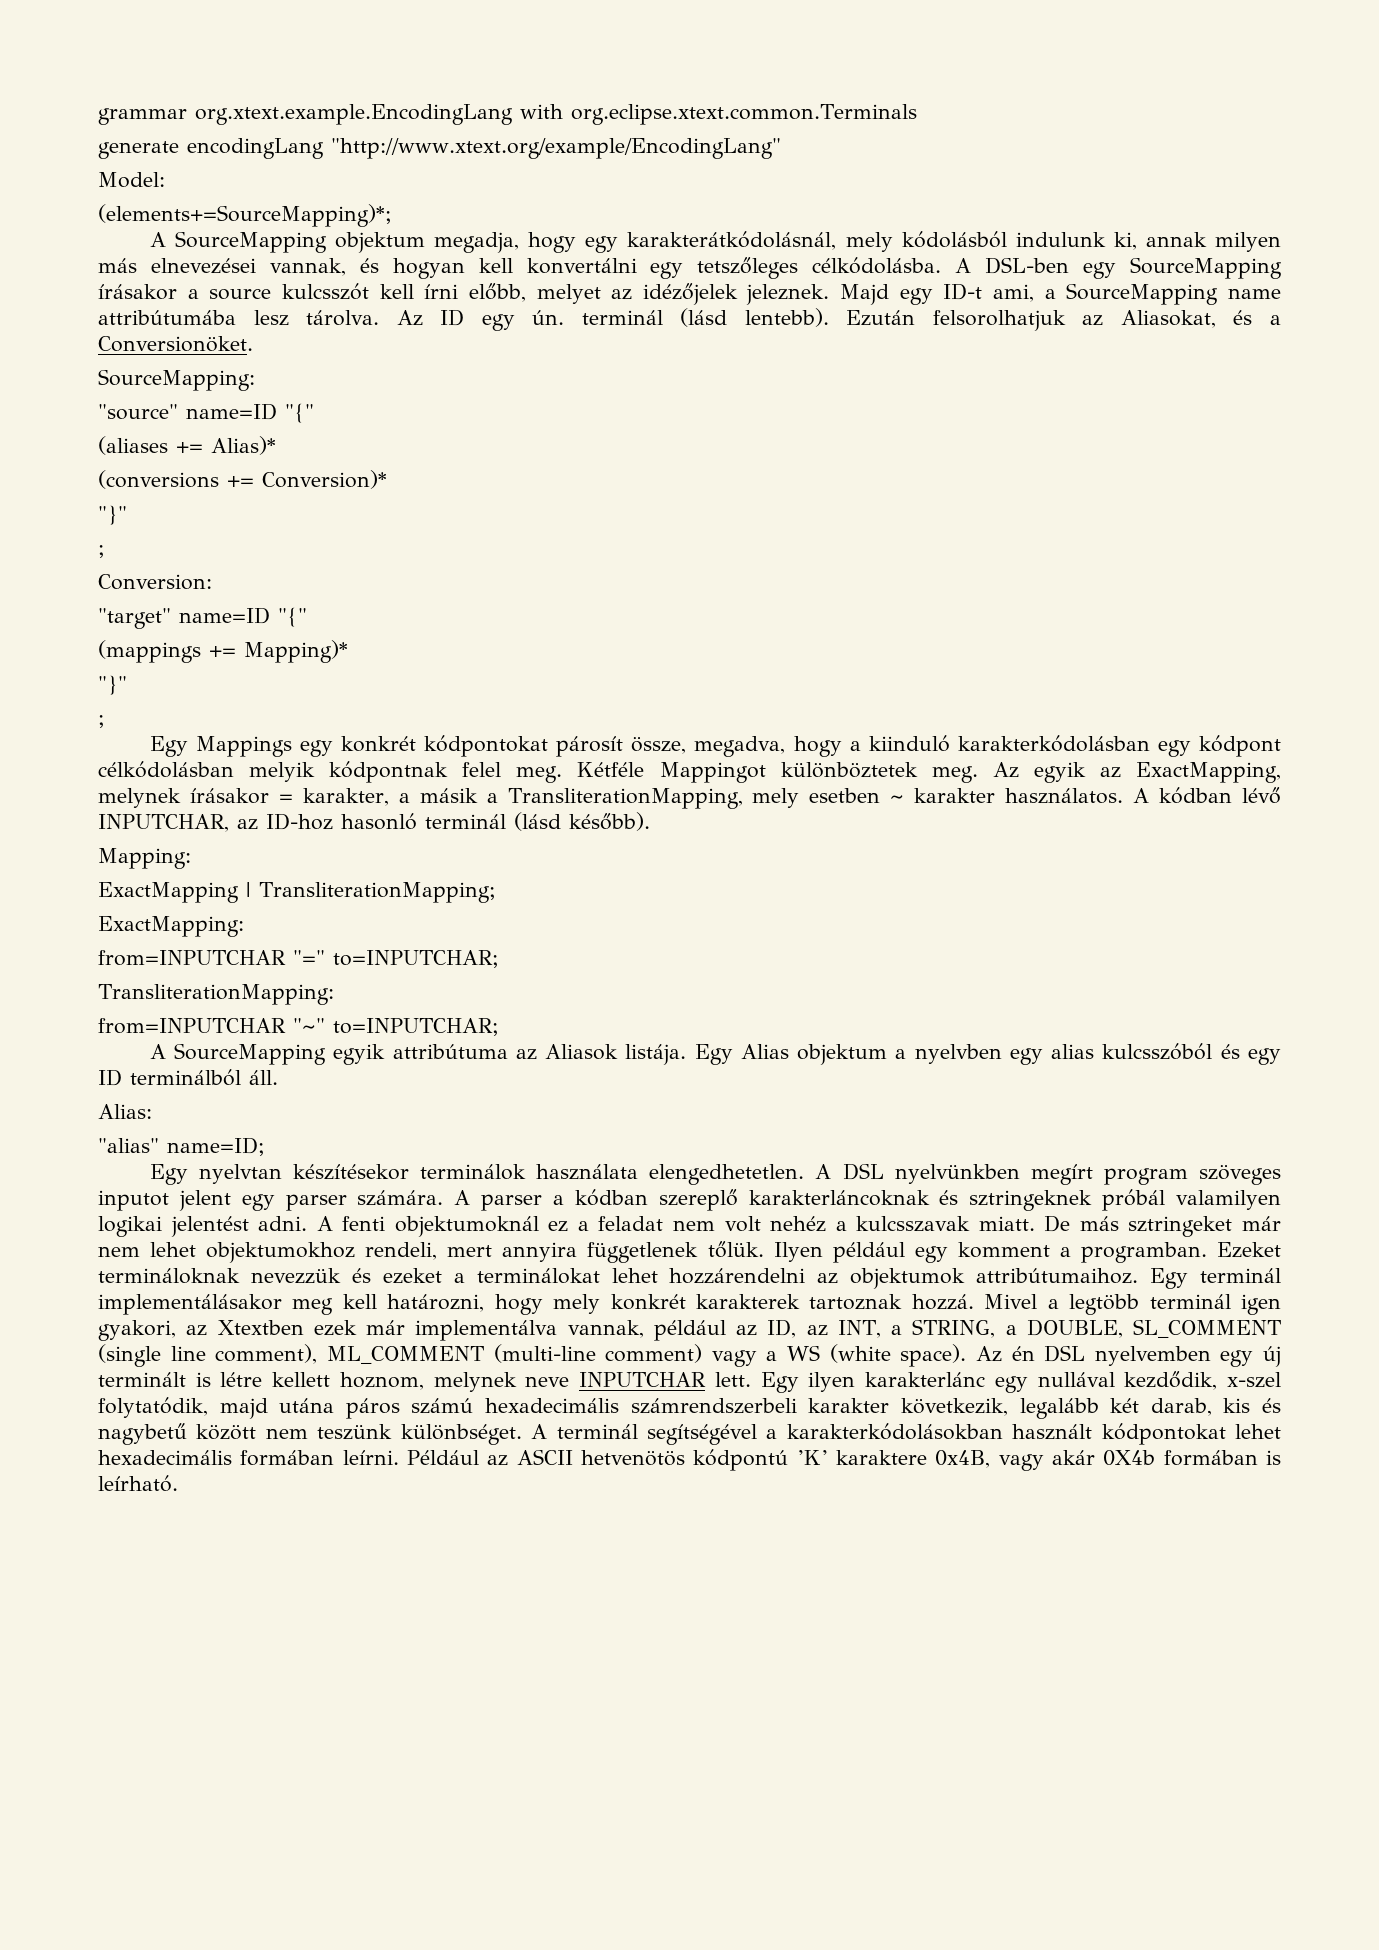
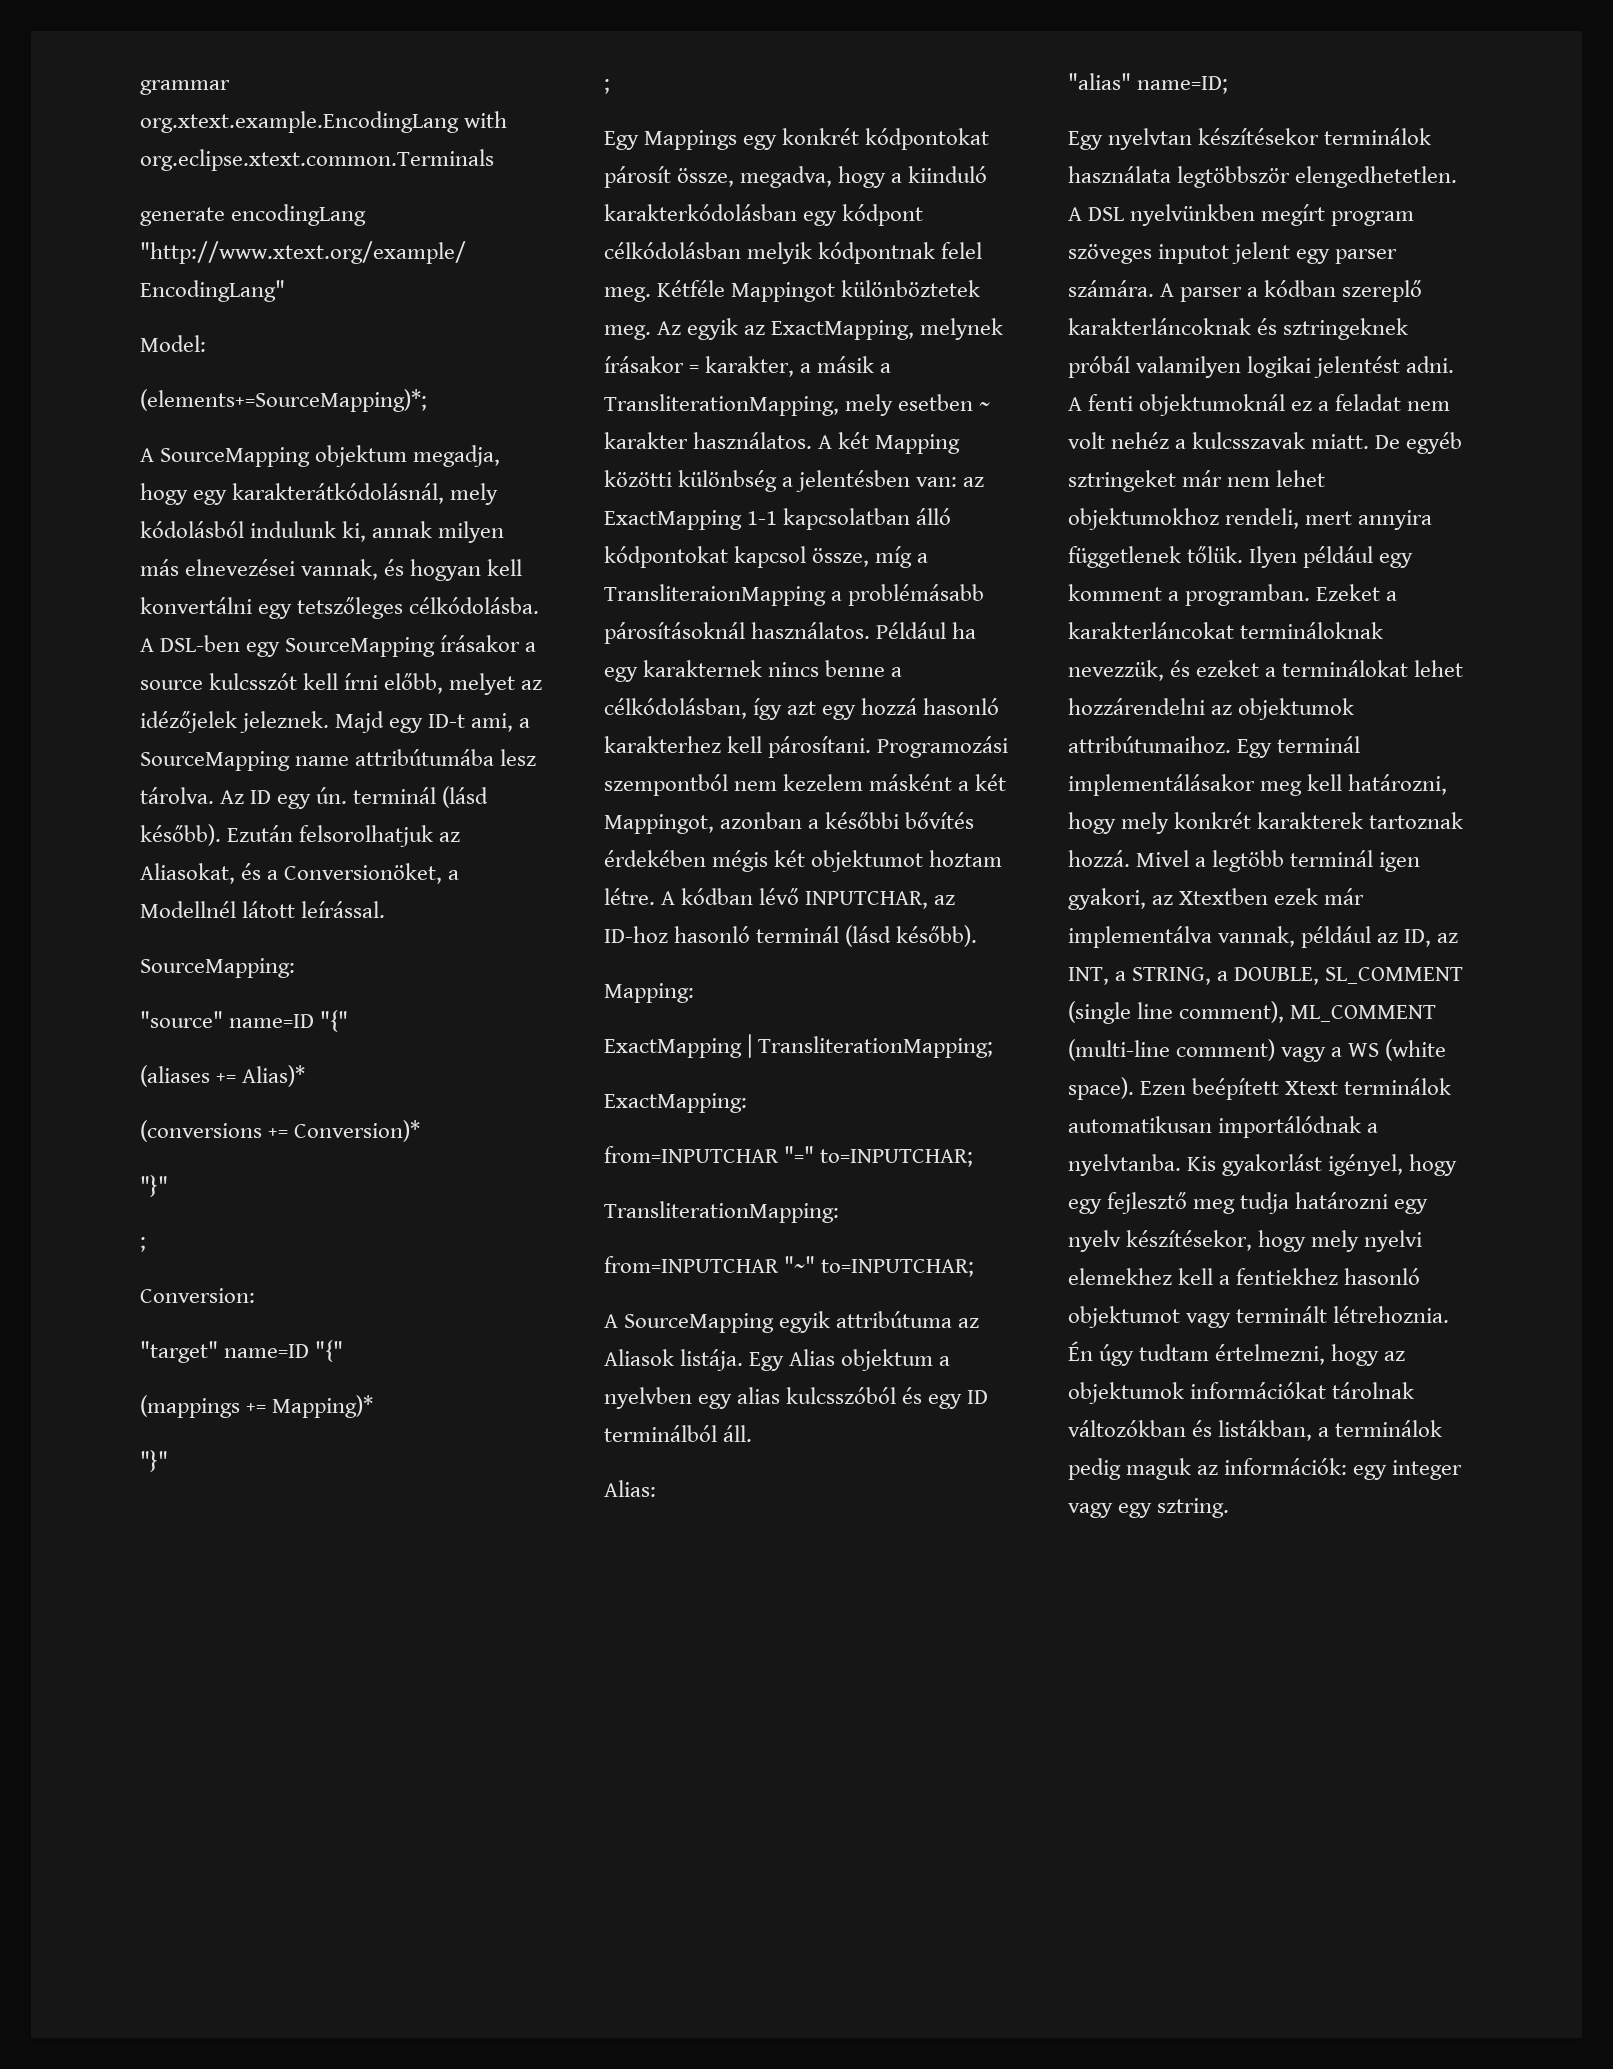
[744,308,829,327] lentebb). -> [140,824,221,846] később).
[98,336,253,352] Conversionöket. -> [284,863,460,884] [140,901,386,918] Conversionöket, a Modellnél látott leírással.
(1150, 795) none -> [838,432,961,454] [604,470,985,492] [604,508,952,530] [604,546,929,568] [604,584,985,606] [604,622,977,644] [604,660,903,682] [604,698,1000,720] [604,736,1009,758] [604,774,1007,796] [604,812,975,834] [604,850,1003,872] [604,888,676,905] két Mapping közötti különbség a jelentésben van: az ExactMapping 1-1 kapcsolatban álló kódpontokat kapcsol össze, míg a TransliteraionMapping a problémásabb párosításoknál használatos. Például ha egy karakternek nincs benne a célkódolásban, így azt egy hozzá hasonló karakterhez kell párosítani. Programozási szempontból nem kezelem másként a két Mappingot, azonban a későbbi bővítés érdekében mégis két objektumot hoztam létre. A
(639, 1172) none -> [1177,166,1291,188] legtöbbször
[1079,1216,1119,1231] más -> [1406,432,1463,454] egyéb
[98,1268,341,1284] termináloknak nevezzük -> [1386,591,1398,601] [1068,622,1384,639] [1068,660,1164,681] a karakterláncokat termináloknak nevezzük,
[975,1345,1281,1367] [98,1371,1282,1393] [98,1397,1281,1419] [98,1423,1281,1445] [98,1449,1281,1471] [98,1475,178,1492] Az én DSL nyelvemben egy új terminált is létre kellett hoznom, melynek neve INPUTCHAR lett. Egy ilyen karakterlánc egy nullával kezdődik, x-szel folytatódik, majd utána páros számú hexadecimális számrendszerbeli karakter következik, legalább két darab, kis és nagybetű között nem teszünk különbséget. A terminál segítségével a karakterkódolásokban használt kódpontokat lehet hexadecimális formában leírni. Például az ASCII hetvenötös kódpontú ’K’ karaktere 0x4B, vagy akár 0X4b formában is leírható. -> [1140,1078,1452,1100] [1068,1116,1379,1138] [1068,1154,1458,1176] [1068,1192,1429,1214] [1068,1230,1423,1252] [1068,1268,1421,1285] [1068,1306,1450,1328] [1068,1341,1406,1366] [1068,1382,1415,1404] [1068,1420,1443,1441] [1068,1458,1463,1480] [1068,1498,1230,1518] Ezen beépített Xtext terminálok automatikusan importálódnak a nyelvtanba. Kis gyakorlást igényel, hogy egy fejlesztő meg tudja határozni egy nyelv készítésekor, hogy mely nyelvi elemekhez kell a fentiekhez hasonló objektumot vagy terminált létrehoznia. Én úgy tudtam értelmezni, hogy az objektumok információkat tárolnak változókban és listákban, a terminálok pedig maguk az információk: egy integer vagy egy sztring.

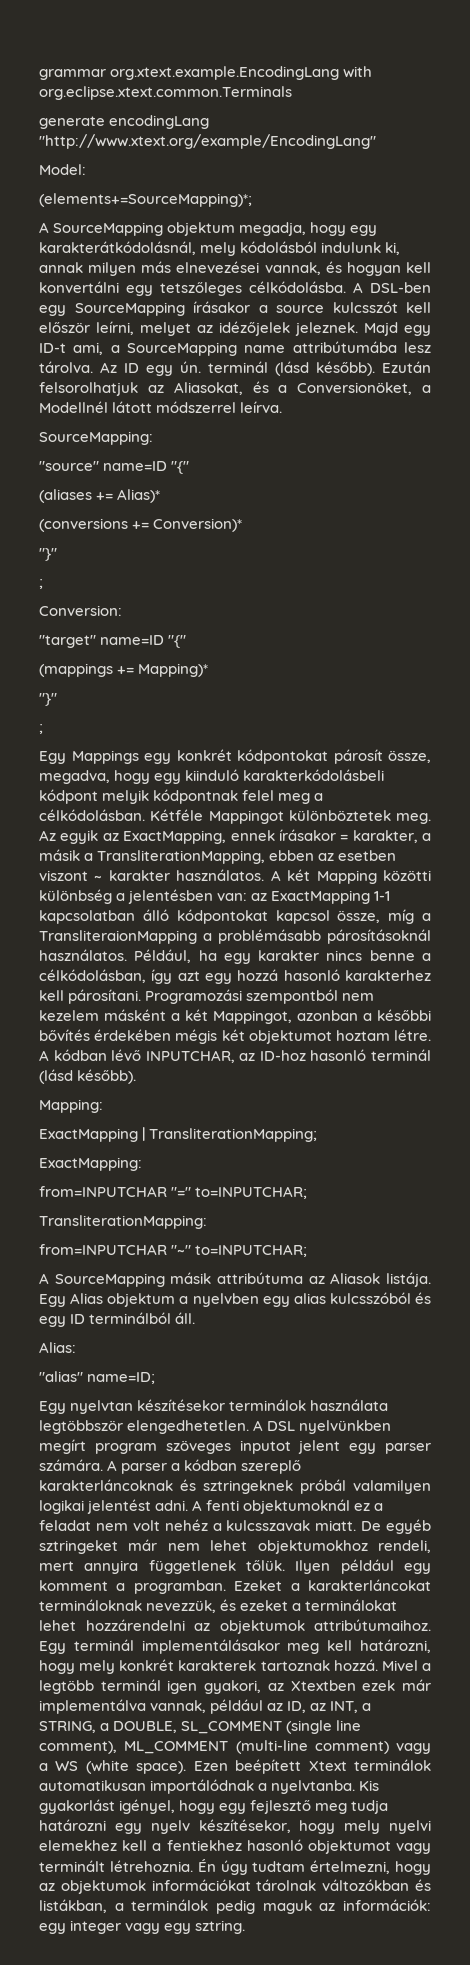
[344,673,444,694] írni előbb, -> [39,321,134,335] először leírni,
[301,901,386,918] leírással. -> [156,401,283,413] módszerrel leírva.
[891,166,988,183] [604,204,924,226] [604,242,983,264] [604,287,651,302] a kiinduló karakterkódolásban egy kódpont célkódolásban melyik kódpontnak felel meg. -> [154,769,385,784] [39,789,324,804] [39,809,145,821] egy kiinduló karakterkódolásbeli kódpont melyik kódpontnak felel meg a célkódolásban.
[920,318,1004,340] melynek -> [230,830,275,841] ennek
[845,394,974,416] mely esetben -> [269,850,397,861] [39,870,88,881] ebben az esetben viszont
[876,622,947,639] Például -> [134,949,192,963] Például,
[643,660,763,677] karakternek -> [258,950,320,961] karakter
[779,1311,831,1333] egyik -> [170,1272,212,1284] másik

